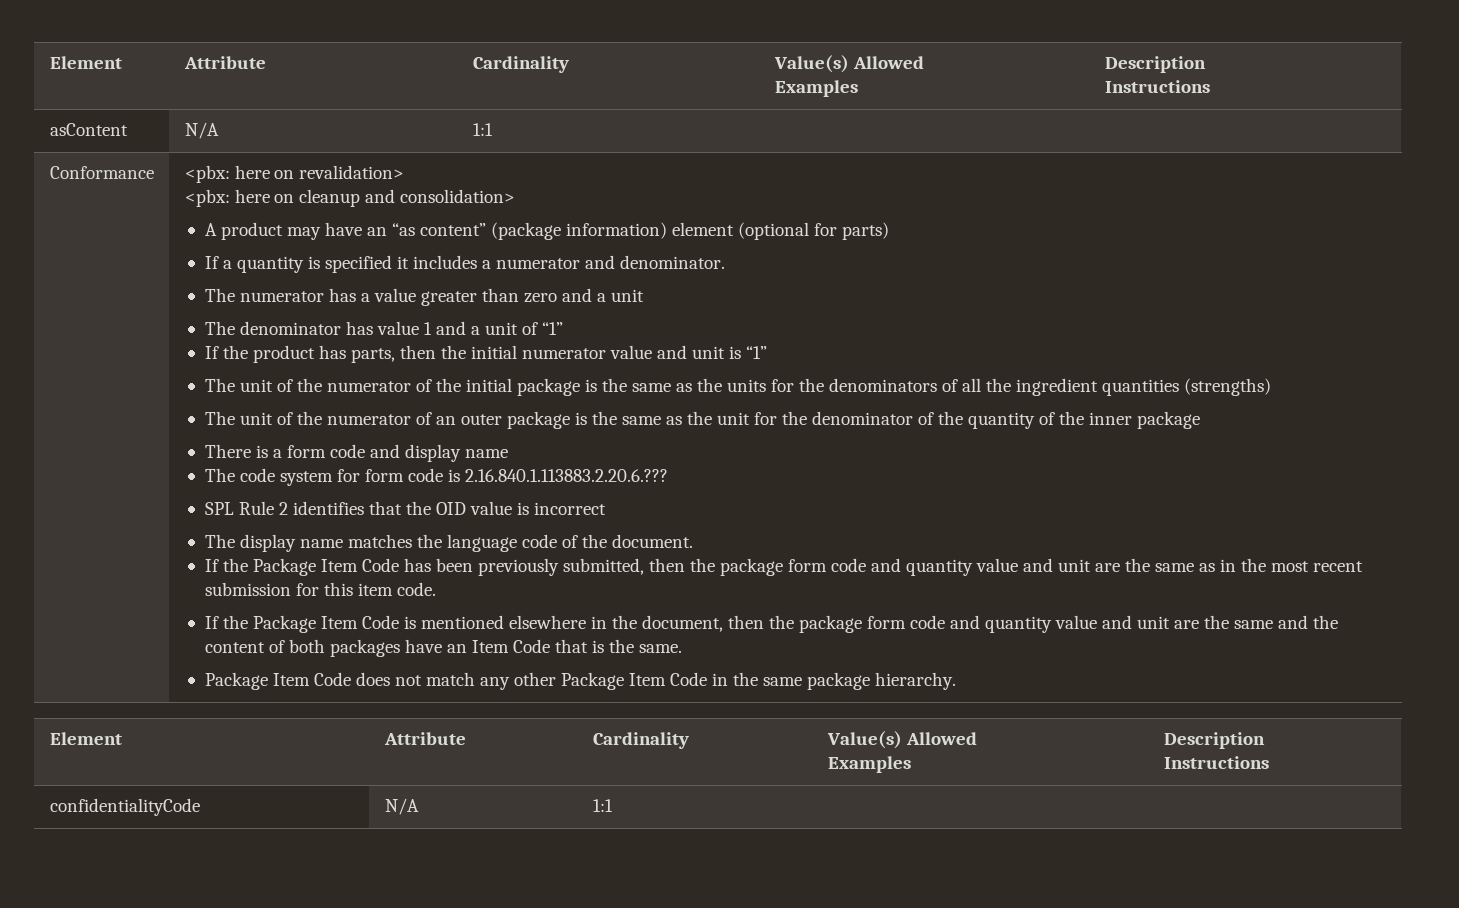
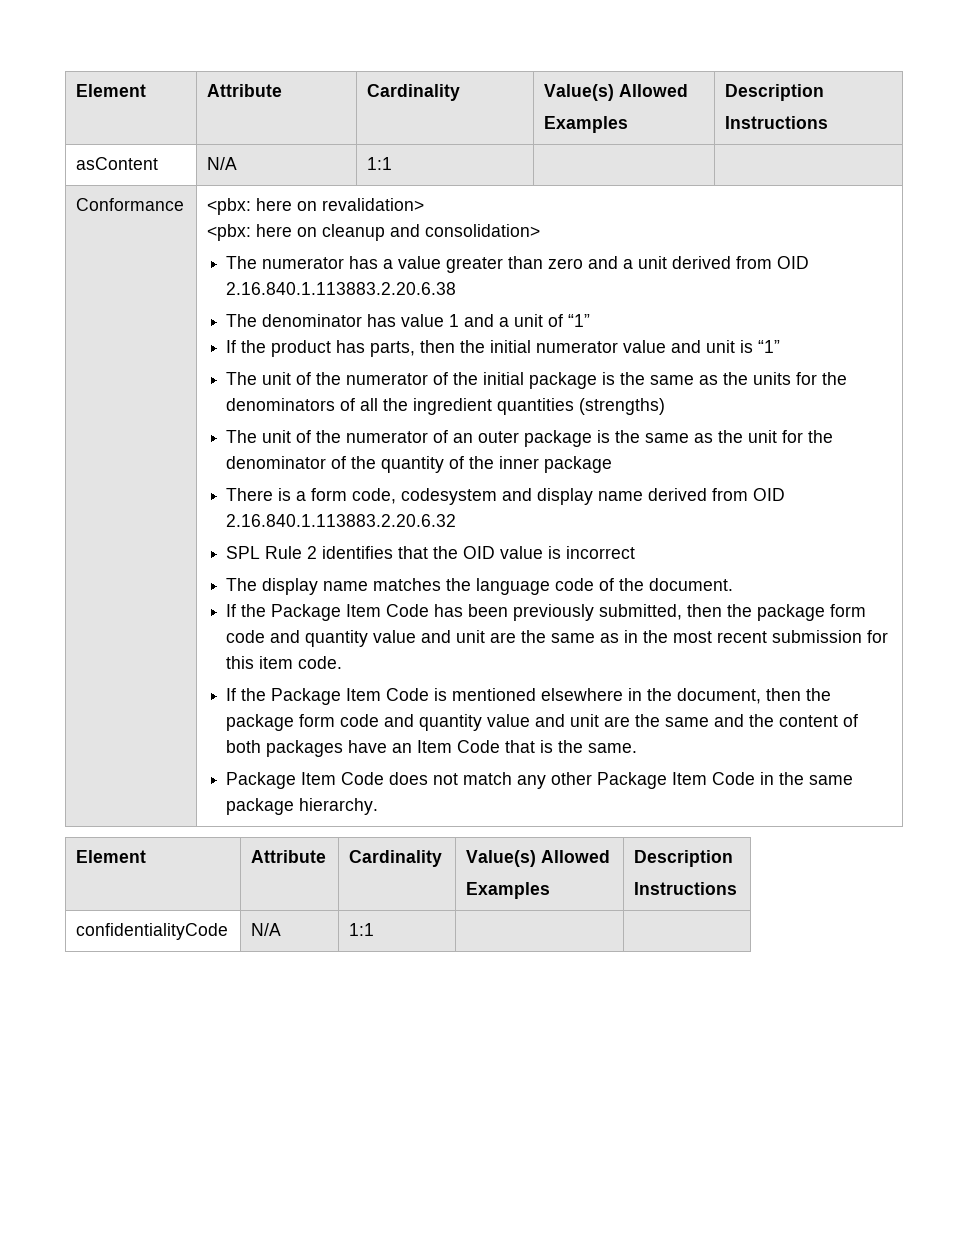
[204,222,889,240] [204,255,725,273] // A product may have an “as content” (package information) element (optional for parts) // If a quantity is specified it includes a numerator and denominator. -> (541, 230) none
(644, 295) none -> [672,256,810,269] [226,282,457,295] derived from OID 2.16.840.1.113883.2.20.6.38
[329,444,365,458] code -> [352,488,498,505] code, codesystem
[204,468,668,486] // The code system for form code is 2.16.840.1.113883.2.20.6.??? -> [648,488,786,501] [226,514,457,527] derived from OID 2.16.840.1.113883.2.20.6.32

